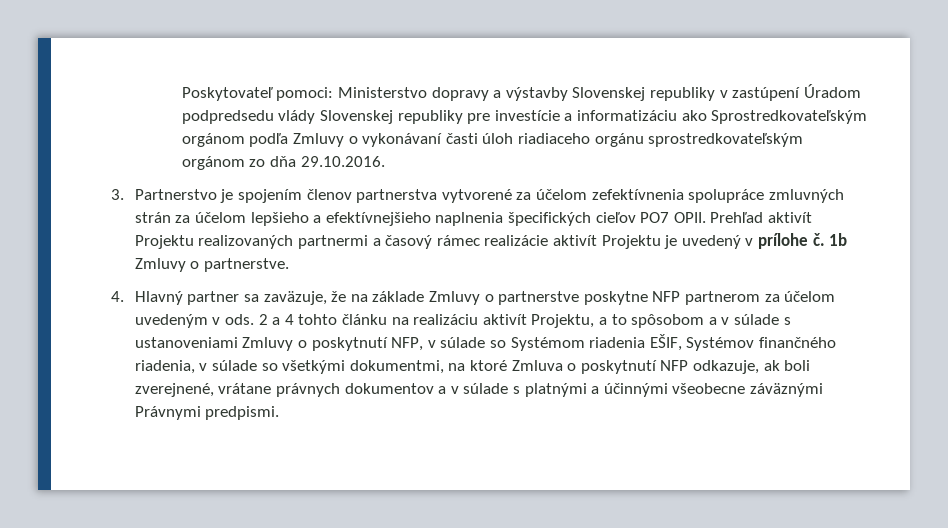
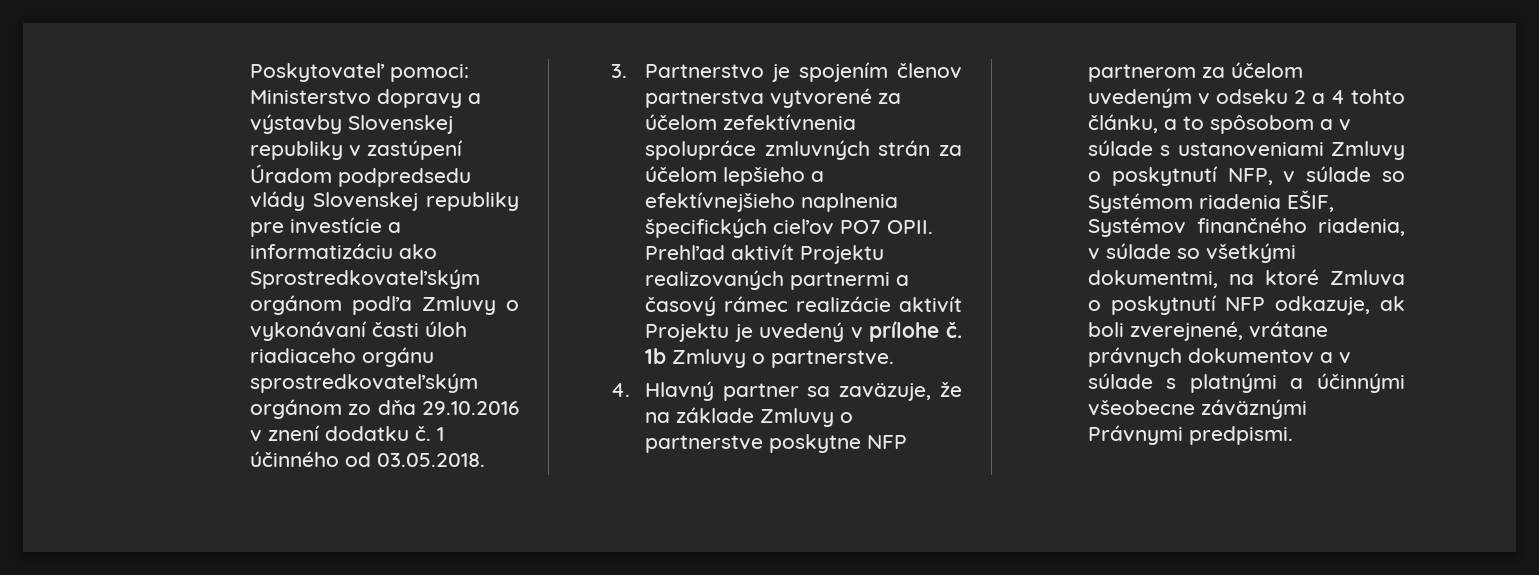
[300,156,385,167] 29.10.2016. -> [422,401,519,415] [249,425,444,442] [249,451,485,467] 29.10.2016 v znení dodatku č. 1 účinného od 03.05.2018.
[225,314,255,325] ods. -> [1215,89,1288,104] odseku
[342,314,595,328] článku na realizáciu aktivít Projektu, -> [1087,114,1158,133] článku,

